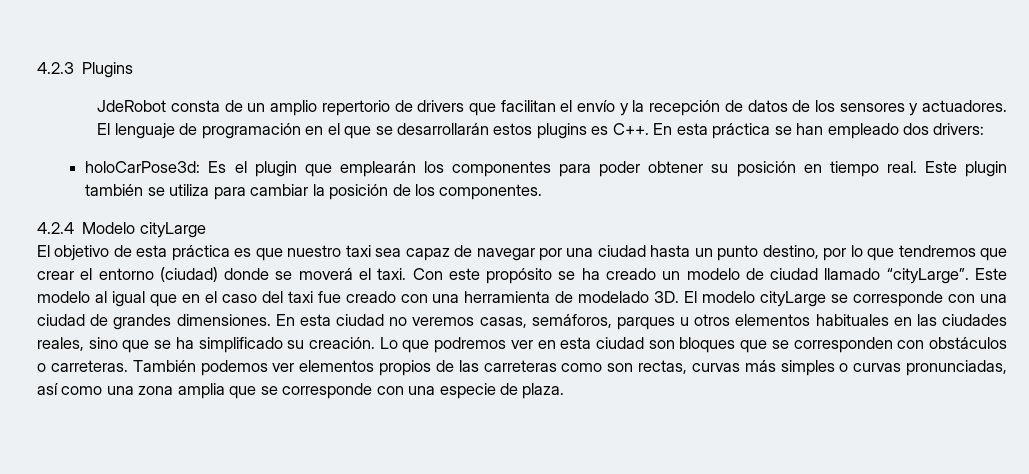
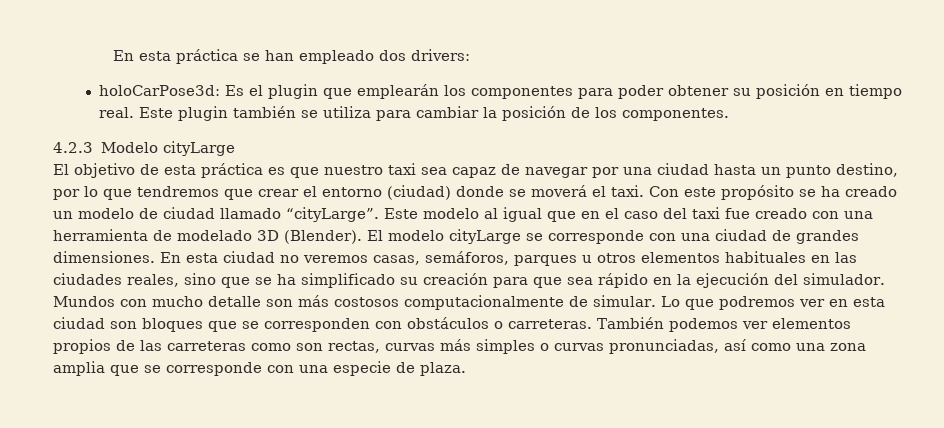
[37,62,134,78] [97,100,1007,116] [97,123,649,139] 4.2.3 Plugins // JdeRobot consta de un amplio repertorio de drivers que facilitan el envío y la recepción de datos de los sensores y actuadores. El lenguaje de programación en el que se desarrollarán estos plugins es C++. -> (112, 55) none
[37,222,74,234] 4.2.4 -> [53,142,93,153] 4.2.3
[654,291,680,303] 3D. -> [257,230,362,244] 3D (Blender).
[309,337,376,349] creación. -> [423,273,885,288] [53,295,656,310] creación para que sea rápido en la ejecución del simulador. Mundos con mucho detalle son más costosos computacionalmente de simular.

